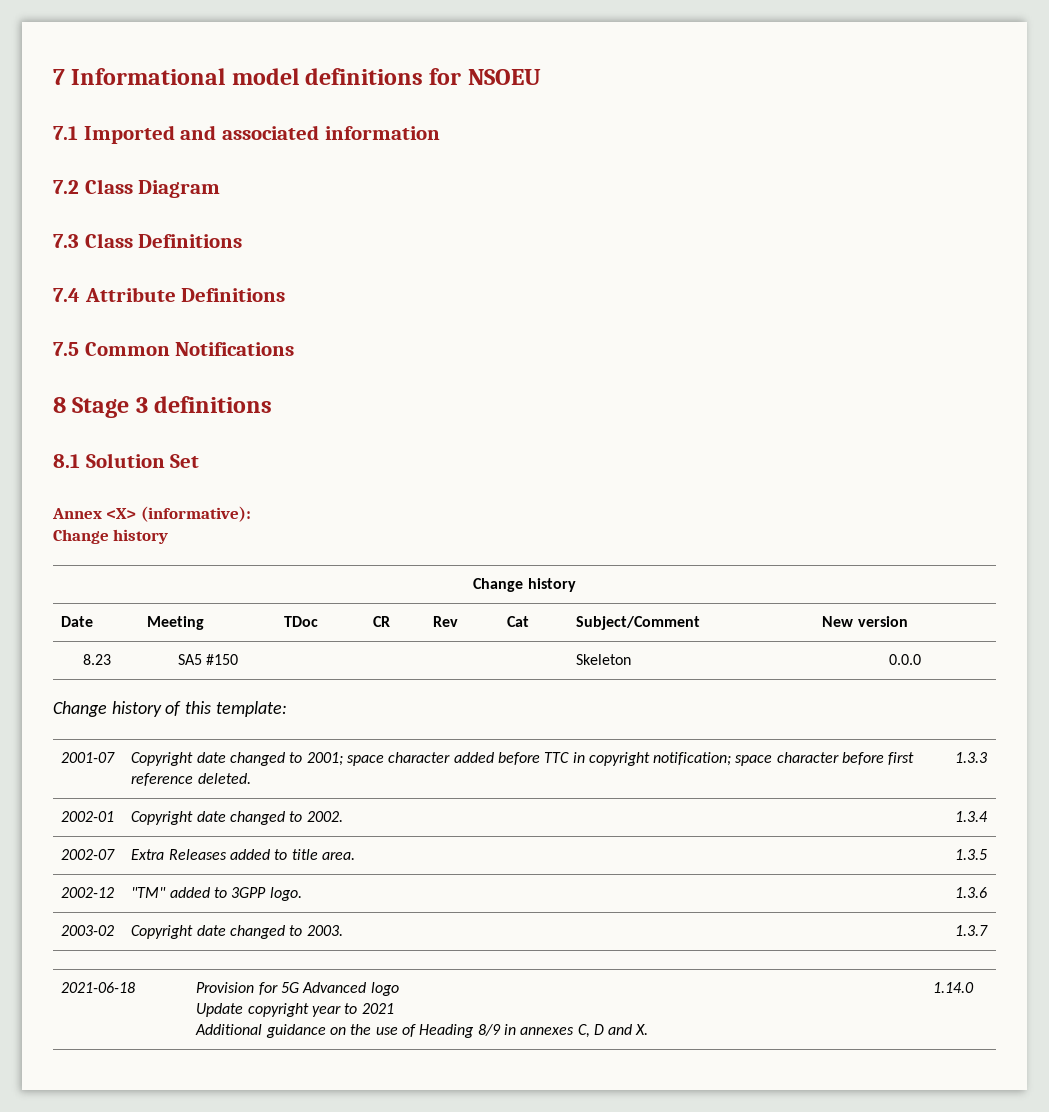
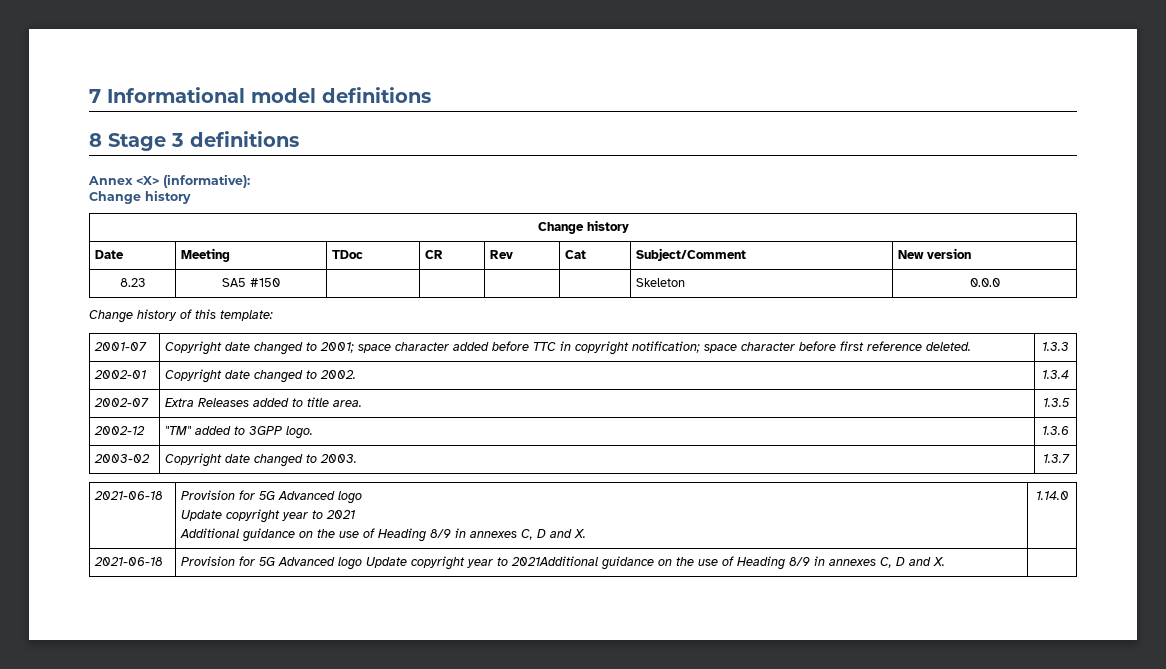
[429,68,541,85] [53,125,440,144] [53,179,221,198] [53,233,243,248] [53,287,286,302] [53,342,295,356] for NSOEU // 7.1 Imported and associated information // 7.2 Class Diagram // 7.3 Class Definitions // 7.4 Attribute Definitions // 7.5 Common Notifications -> (431, 95) none
[53,453,200,468] // 8.1 Solution Set -> (299, 139) none
(974, 987) none -> [93,557,163,566] [180,556,945,570] // 2021-06-18 | Provision for 5G Advanced logo Update copyright year to 2021Additional guidance on the use of Heading 8/9 in annexes C, D and X. |

